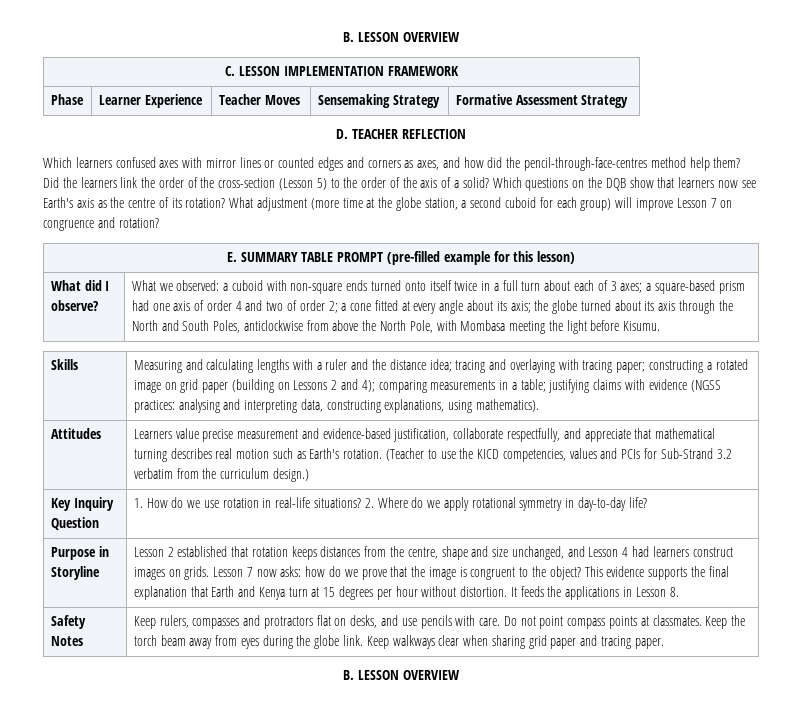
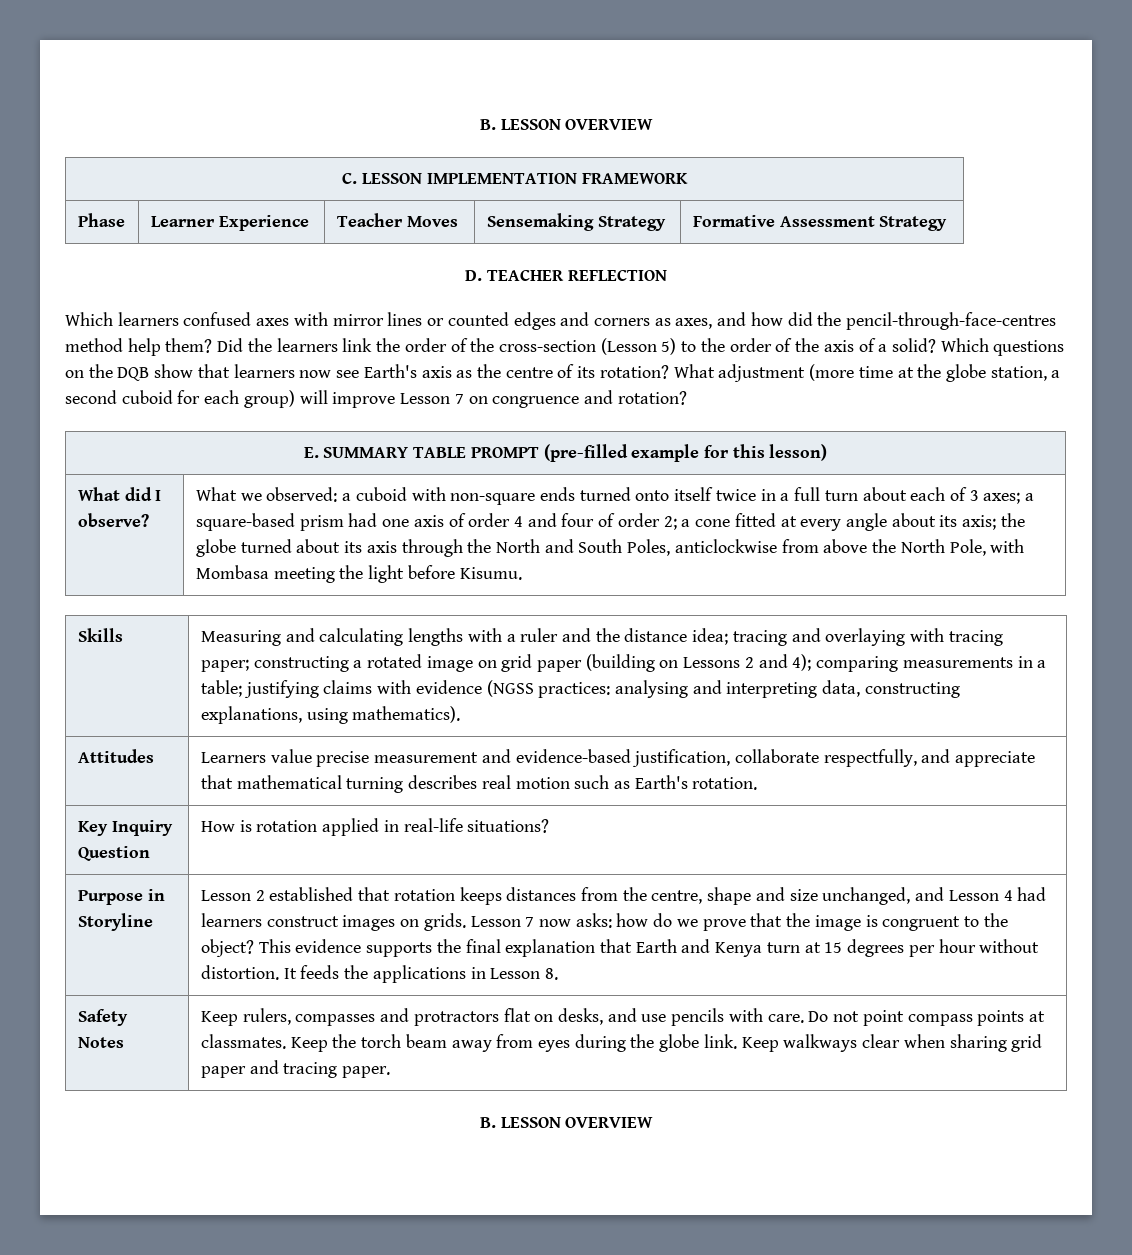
[266,301,284,311] two -> [561,513,595,527] four
[386,448,732,462] [133,468,309,482] [50,497,114,511] [50,517,99,530] [133,497,647,511] (Teacher to use the KICD competencies, values and PCIs for Sub-Strand 3.2 verbatim from the curriculum design.) // Key Inquiry Question | 1. How do we use rotation in real-life situations? 2. Where do we apply rotational symmetry in day-to-day life? -> [77,820,173,836] [77,846,150,861] [200,818,550,836] // Key Inquiry Question | How is rotation applied in real-life situations?

